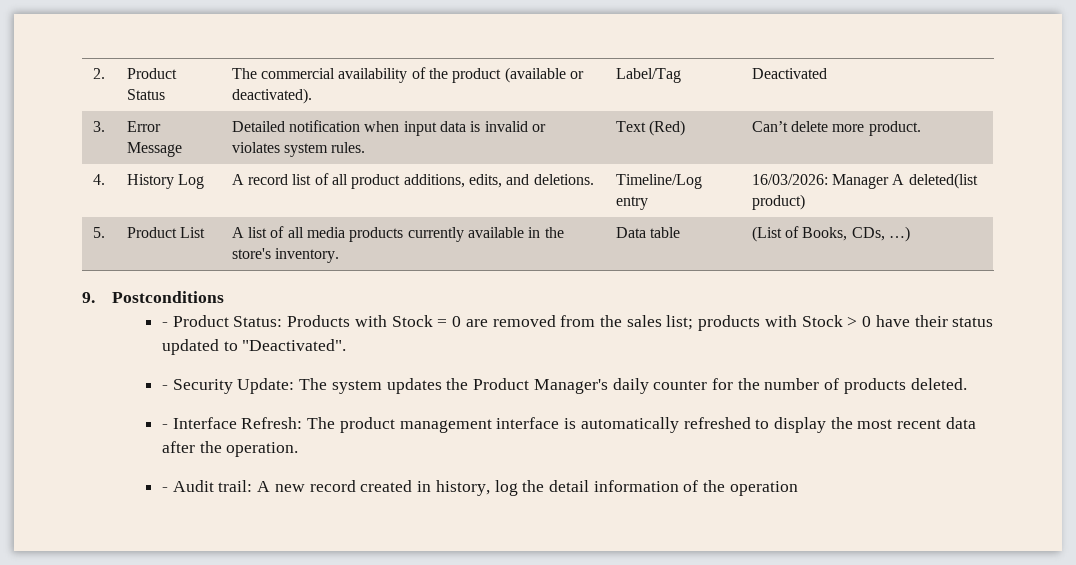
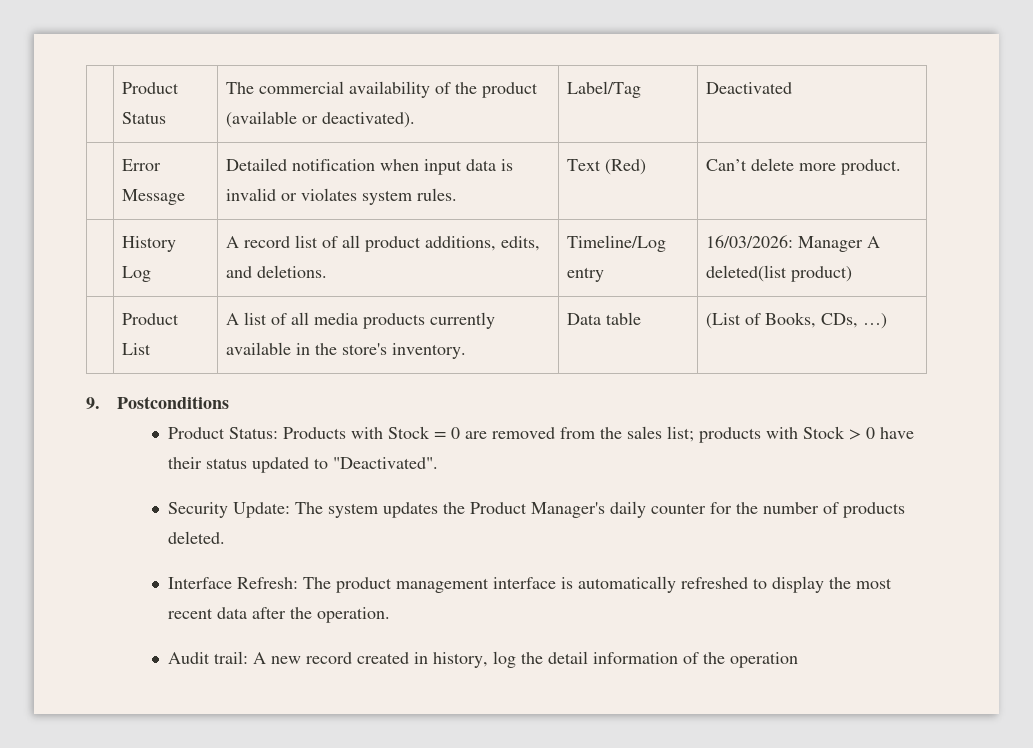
[92,68,105,79] 2. -> (122, 88) none
[92,121,105,132] 3. -> (793, 88) none
[92,174,105,185] 4. -> (902, 167) none
[92,227,105,238] 5. -> (853, 274) none
[162,322,169,327] - -> (230, 402) none
[162,385,169,390] - -> (439, 463) none
[162,424,169,429] - -> (226, 537) none
[162,487,169,492] - -> (391, 615) none

